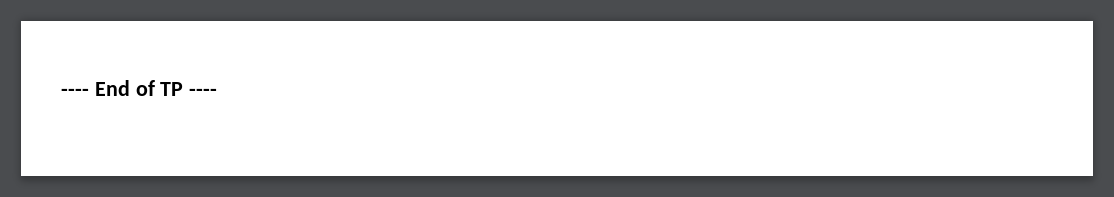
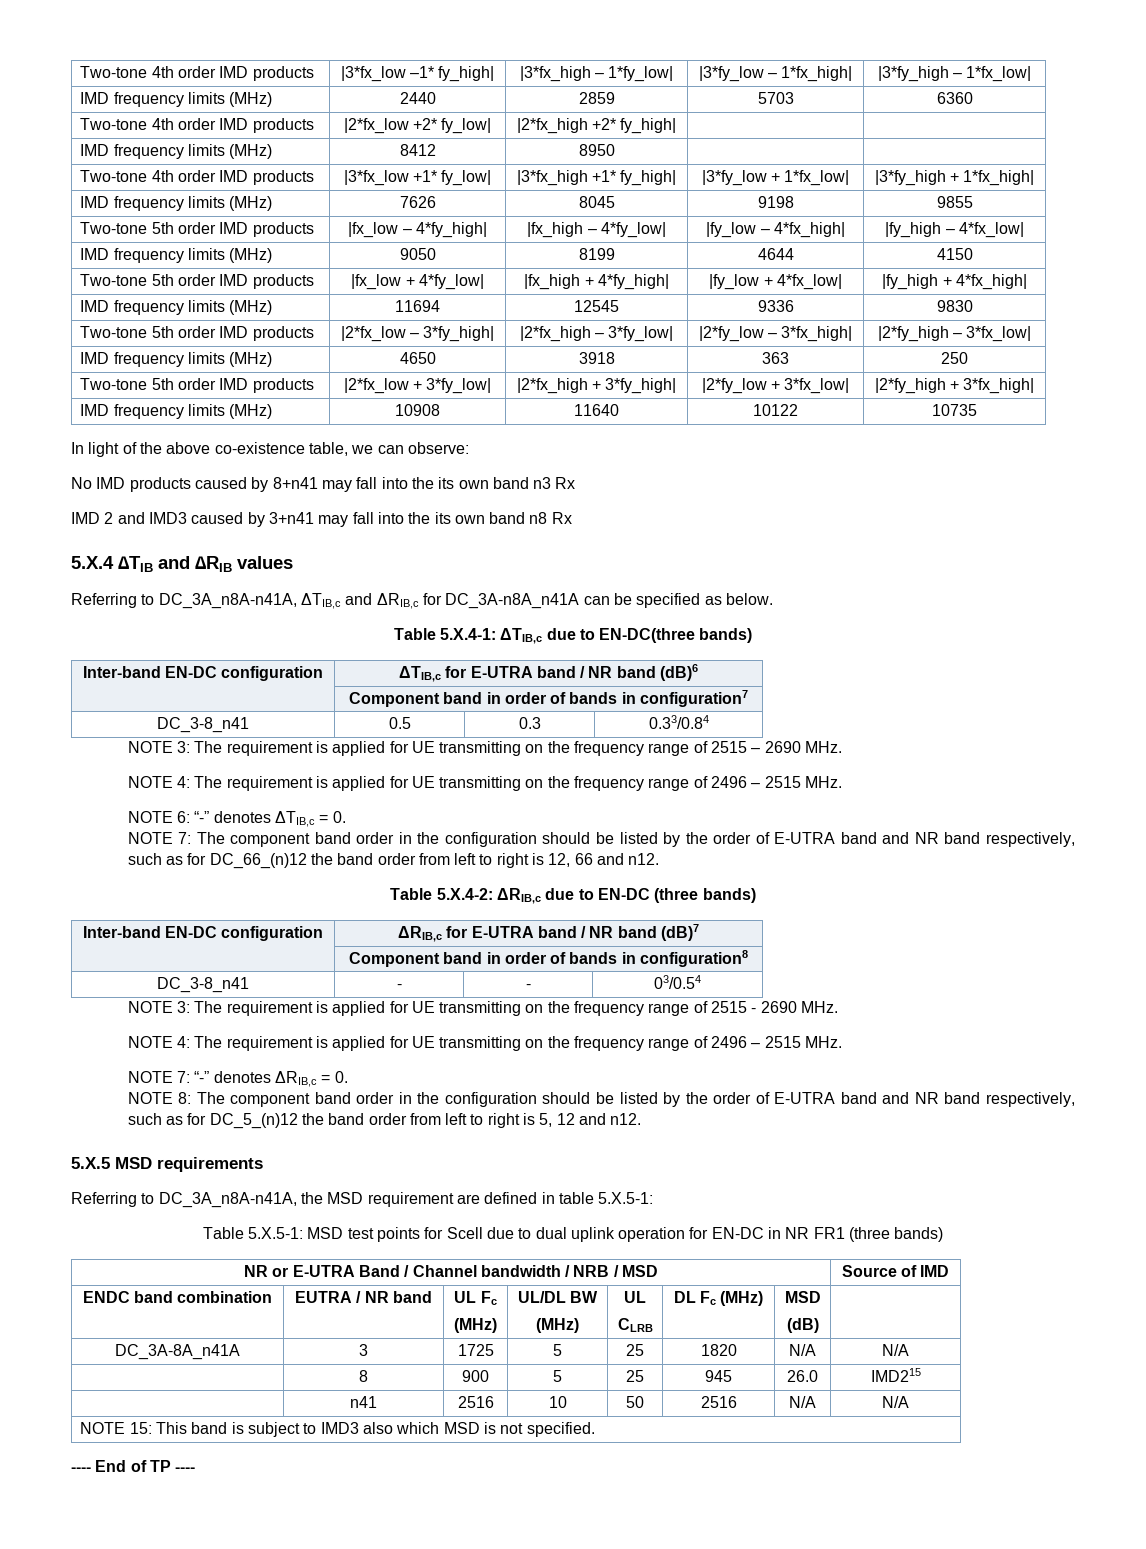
(61, 92) none -> [80,66,314,81] [340,66,495,82] [519,66,674,82] [698,66,853,82] [877,66,1032,82] [80,92,273,107] [399,92,436,104] [578,92,615,104] [757,92,794,104] [936,92,973,104] [80,118,314,133] [343,118,492,134] [516,118,677,134] [80,144,273,159] [399,144,436,156] [578,144,615,156] [80,170,314,185] [343,170,492,186] [516,170,677,186] [701,170,850,186] [874,170,1035,186] [80,196,273,211] [399,196,436,208] [578,196,615,208] [757,196,794,208] [936,196,973,208] [80,222,314,237] [348,222,487,238] [527,222,666,238] [706,222,845,238] [885,222,1024,238] [80,248,273,263] [399,248,436,260] [578,248,615,260] [757,248,794,260] [936,248,973,260] [80,274,314,289] [351,274,484,290] [524,274,669,290] [709,274,842,290] [882,274,1027,290] [80,300,273,315] [395,300,440,312] [574,300,619,312] [757,300,794,312] [936,300,973,312] [80,326,314,341] [340,326,495,342] [519,326,674,342] [698,326,853,342] [877,326,1032,342] [80,352,273,367] [399,352,436,364] [578,352,615,364] [762,352,789,364] [941,352,968,364] [80,378,314,393] [343,378,492,394] [516,378,677,394] [701,378,850,394] [874,378,1035,394] [80,404,273,419] [395,404,440,416] [574,404,619,416] [753,404,798,416] [932,404,977,416] [71,442,469,457] [71,477,576,492] [71,512,572,527] [71,556,293,572] [71,593,773,609] [393,628,753,644] [82,666,324,681] [398,664,699,682] [348,690,749,707] [157,717,249,733] [388,717,411,729] [518,717,541,729] [648,715,709,729] [127,741,843,756] [127,776,843,791] [127,811,346,827] [127,832,1076,847] [127,853,660,869] [390,888,756,904] [82,926,324,941] [397,924,700,942] [348,950,749,967] [157,977,249,993] [396,984,402,989] [525,984,531,989] [654,975,701,989] [127,1001,839,1016] [127,1036,843,1051] [127,1071,348,1087] [127,1092,1076,1107] [127,1113,642,1129] [71,1157,263,1172] [71,1192,654,1208] [202,1227,944,1242] [243,1265,659,1277] [841,1265,950,1277] [82,1291,273,1303] [295,1291,432,1303] [454,1291,497,1305] [454,1318,497,1333] [517,1291,599,1303] [536,1318,579,1333] [624,1291,646,1303] [617,1318,653,1332] [673,1291,764,1306] [784,1291,821,1303] [786,1318,819,1333] [115,1344,240,1360] [359,1344,368,1356] [457,1344,494,1356] [553,1344,562,1356] [626,1344,644,1356] [700,1344,737,1356] [789,1344,816,1356] [882,1344,909,1356] [359,1370,368,1382] [462,1370,489,1382] [553,1370,562,1382] [626,1370,644,1382] [705,1370,732,1382] [787,1370,818,1382] [870,1368,921,1382] [350,1396,377,1408] [457,1396,494,1408] [548,1396,567,1408] [626,1396,644,1408] [700,1396,737,1408] [789,1396,816,1408] [882,1396,909,1408] [80,1422,595,1437] Two-tone 4th order IMD products | |3*fx_low –1* fy_high| | |3*fx_high – 1*fy_low| | |3*fy_low – 1*fx_high| | |3*fy_high – 1*fx_low| // IMD frequency limits (MHz) | 2440 | 2859 | 5703 | 6360 // Two-tone 4th order IMD products | |2*fx_low +2* fy_low| | |2*fx_high +2* fy_high| | | // IMD frequency limits (MHz) | 8412 | 8950 | | // Two-tone 4th order IMD products | |3*fx_low +1* fy_low| | |3*fx_high +1* fy_high| | |3*fy_low + 1*fx_low| | |3*fy_high + 1*fx_high| // IMD frequency limits (MHz) | 7626 | 8045 | 9198 | 9855 // Two-tone 5th order IMD products | |fx_low – 4*fy_high| | |fx_high – 4*fy_low| | |fy_low – 4*fx_high| | |fy_high – 4*fx_low| // IMD frequency limits (MHz) | 9050 | 8199 | 4644 | 4150 // Two-tone 5th order IMD products | |fx_low + 4*fy_low| | |fx_high + 4*fy_high| | |fy_low + 4*fx_low| | |fy_high + 4*fx_high| // IMD frequency limits (MHz) | 11694 | 12545 | 9336 | 9830 // Two-tone 5th order IMD products | |2*fx_low – 3*fy_high| | |2*fx_high – 3*fy_low| | |2*fy_low – 3*fx_high| | |2*fy_high – 3*fx_low| // IMD frequency limits (MHz) | 4650 | 3918 | 363 | 250 // Two-tone 5th order IMD products | |2*fx_low + 3*fy_low| | |2*fx_high + 3*fy_high| | |2*fy_low + 3*fx_low| | |2*fy_high + 3*fx_high| // IMD frequency limits (MHz) | 10908 | 11640 | 10122 | 10735 // In light of the above co-existence table, we can observe: // No IMD products caused by 8+n41 may fall into the its own band n3 Rx // IMD 2 and IMD3 caused by 3+n41 may fall into the its own band n8 Rx // 5.X.4 ∆TIB and ∆RIB values // Referring to DC_3A_n8A-n41A, ΔTIB,c and ΔRIB,c for DC_3A-n8A_n41A can be specified as below. // Table 5.X.4-1: ΔTIB,c due to EN-DC(three bands) // Inter-band EN-DC configuration | ΔTIB,c for E-UTRA band / NR band (dB)6 // | Component band in order of bands in configuration7 // DC_3-8_n41 | 0.5 | 0.3 | 0.33/0.84 // NOTE 3: The requirement is applied for UE transmitting on the frequency range of 2515 – 2690 MHz. // NOTE 4: The requirement is applied for UE transmitting on the frequency range of 2496 – 2515 MHz. // NOTE 6: “-” denotes ΔTIB,c = 0. // NOTE 7: The component band order in the configuration should be listed by the order of E-UTRA band and NR band respectively, such as for DC_66_(n)12 the band order from left to right is 12, 66 and n12. // Table 5.X.4-2: ΔRIB,c due to EN-DC (three bands) // Inter-band EN-DC configuration | ΔRIB,c for E-UTRA band / NR band (dB)7 // | Component band in order of bands in configuration8 // DC_3-8_n41 | - | - | 03/0.54 // NOTE 3: The requirement is applied for UE transmitting on the frequency range of 2515 - 2690 MHz. // NOTE 4: The requirement is applied for UE transmitting on the frequency range of 2496 – 2515 MHz. // NOTE 7: “-” denotes ΔRIB,c = 0. // NOTE 8: The component band order in the configuration should be listed by the order of E-UTRA band and NR band respectively, such as for DC_5_(n)12 the band order from left to right is 5, 12 and n12. // 5.X.5 MSD requirements // Referring to DC_3A_n8A-n41A, the MSD requirement are defined in table 5.X.5-1: // Table 5.X.5-1: MSD test points for Scell due to dual uplink operation for EN-DC in NR FR1 (three bands) // NR or E-UTRA Band / Channel bandwidth / NRB / MSD | Source of IMD // ENDC band combination | EUTRA / NR band | UL Fc // (MHz) | UL/DL BW // (MHz) | UL // CLRB | DL Fc (MHz) | MSD // (dB) | // DC_3A-8A_n41A | 3 | 1725 | 5 | 25 | 1820 | N/A | N/A // | 8 | 900 | 5 | 25 | 945 | 26.0 | IMD215 // | n41 | 2516 | 10 | 50 | 2516 | N/A | N/A // NOTE 15: This band is subject to IMD3 also which MSD is not specified. //

